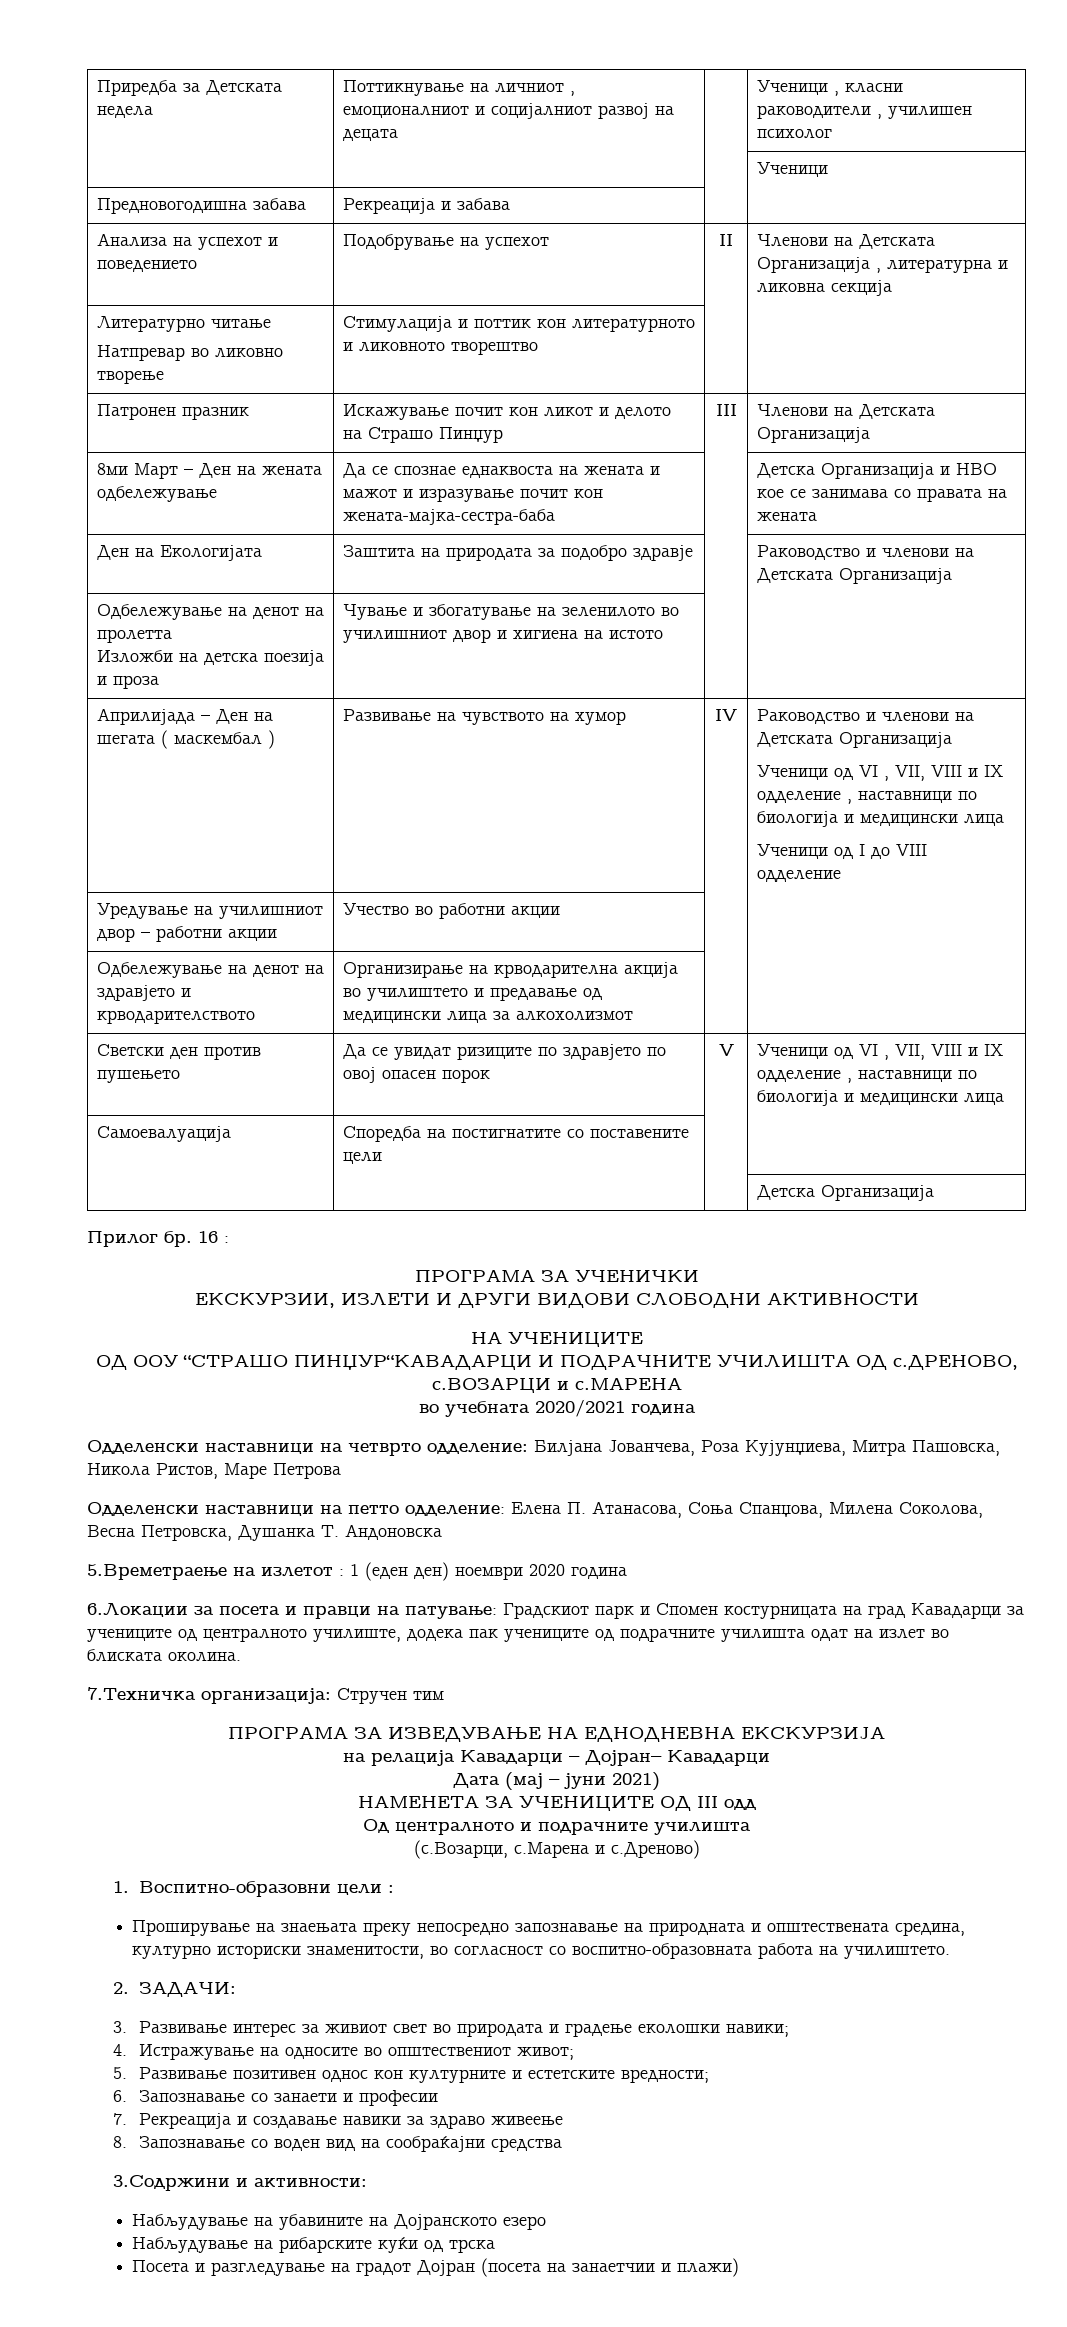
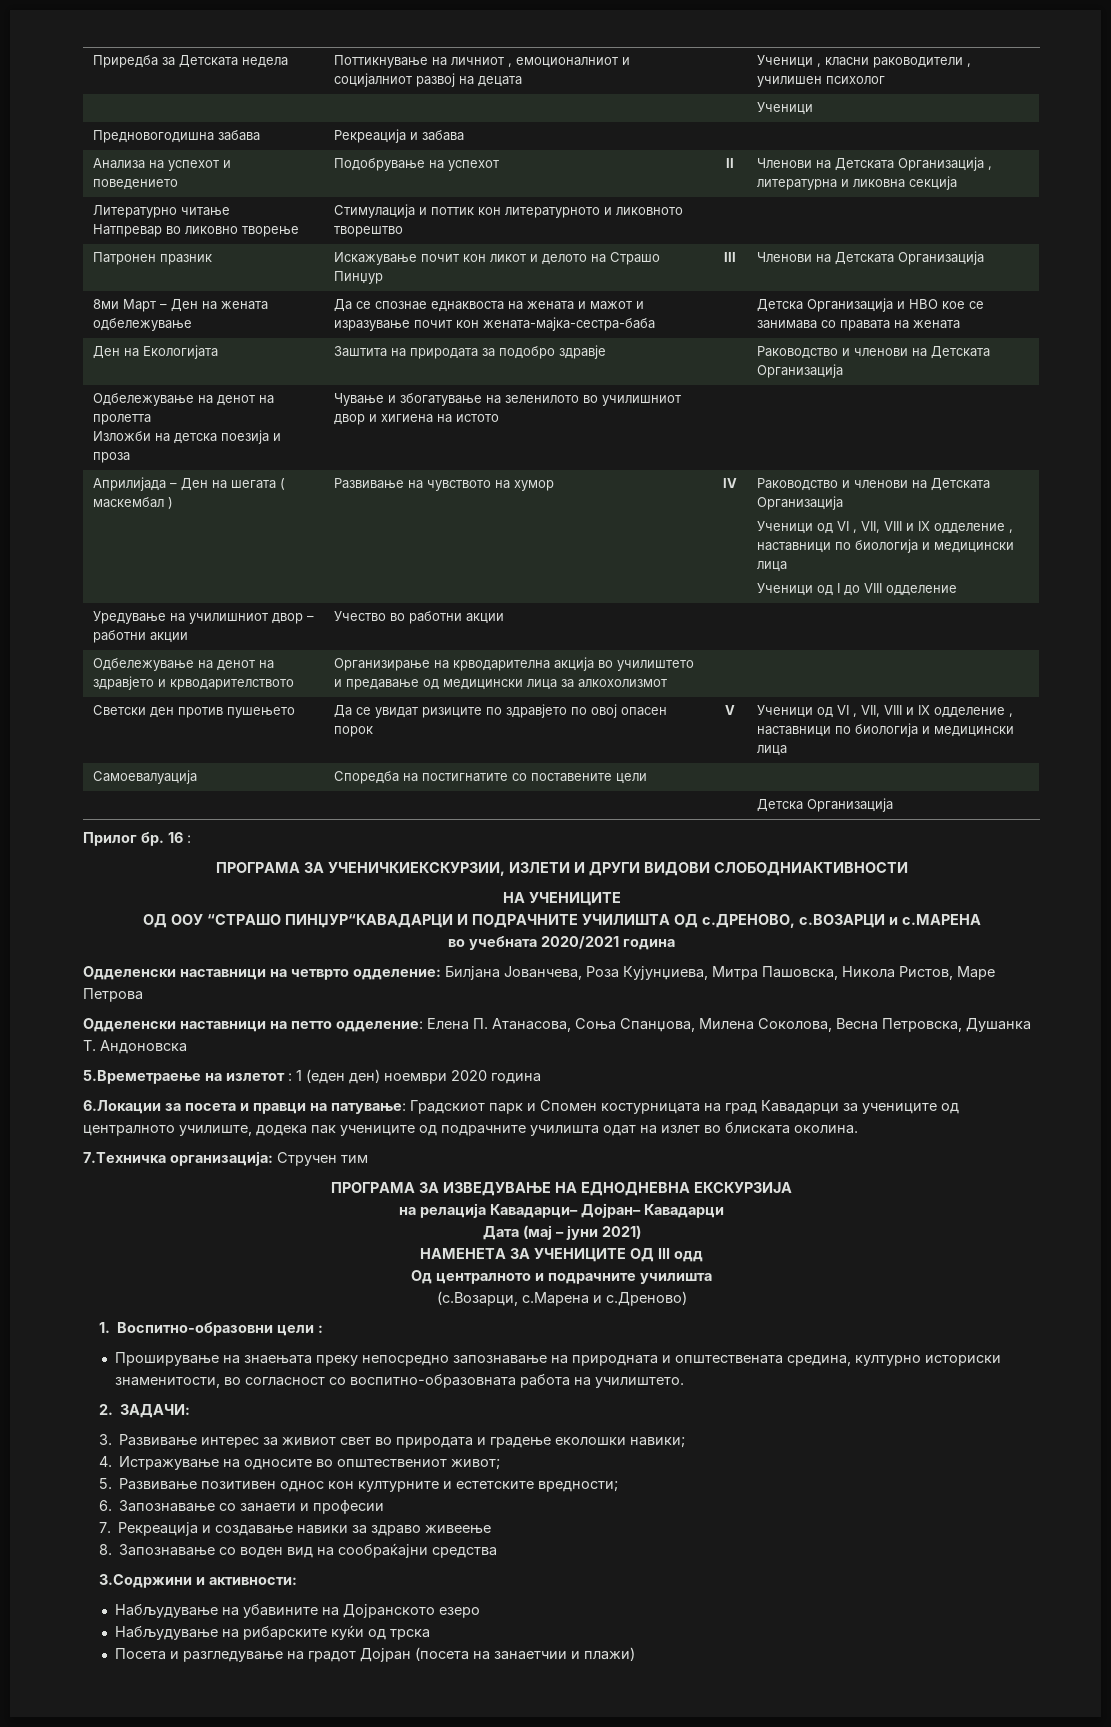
[574,1270,699,1282] [194,1293,335,1308] УЧЕНИЧКИ // ЕКСКУРЗИИ, -> [327,862,505,876] УЧЕНИЧКИЕКСКУРЗИИ,
[635,1293,919,1308] СЛОБОДНИ АКТИВНОСТИ -> [713,862,908,876] СЛОБОДНИАКТИВНОСТИ
[460,1750,580,1766] Кавадарци – -> [490,1204,578,1218] Кавадарци–

